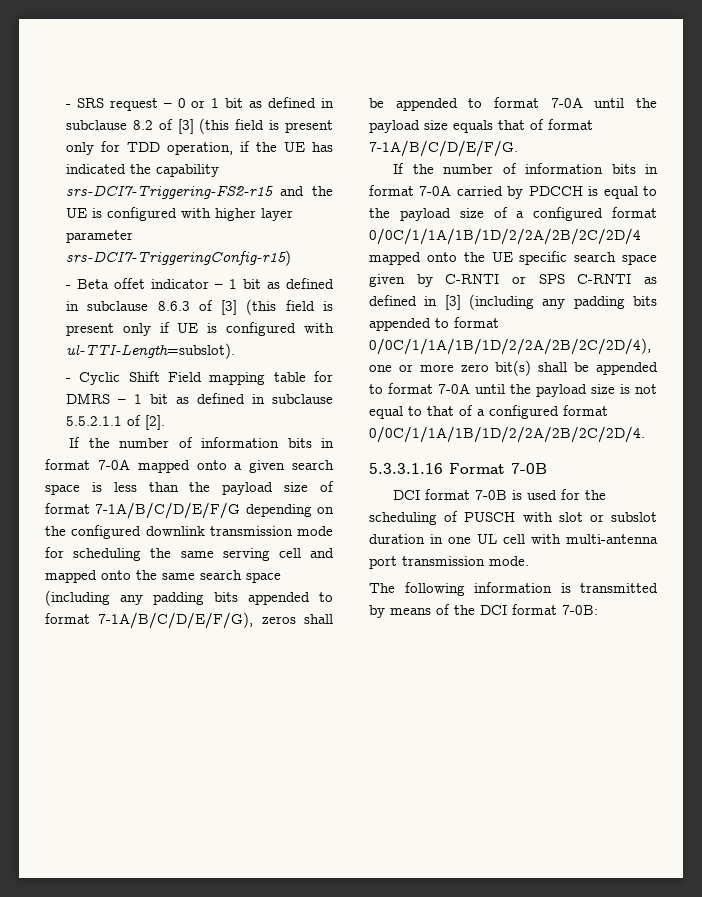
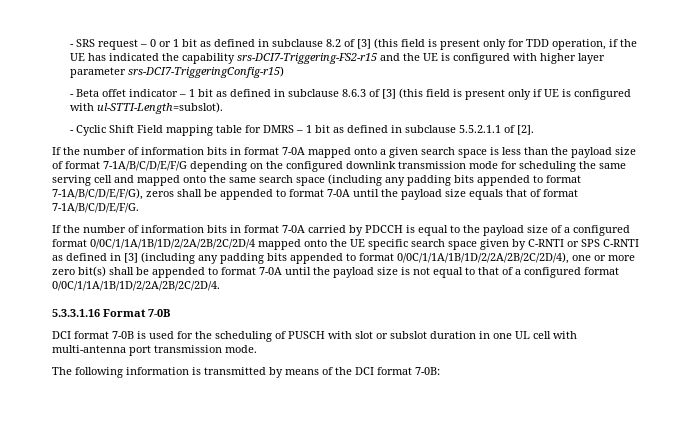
[65,343,235,359] ul-TTI-Length=subslot). -> [96,102,223,114] ul-STTI-Length=subslot).

